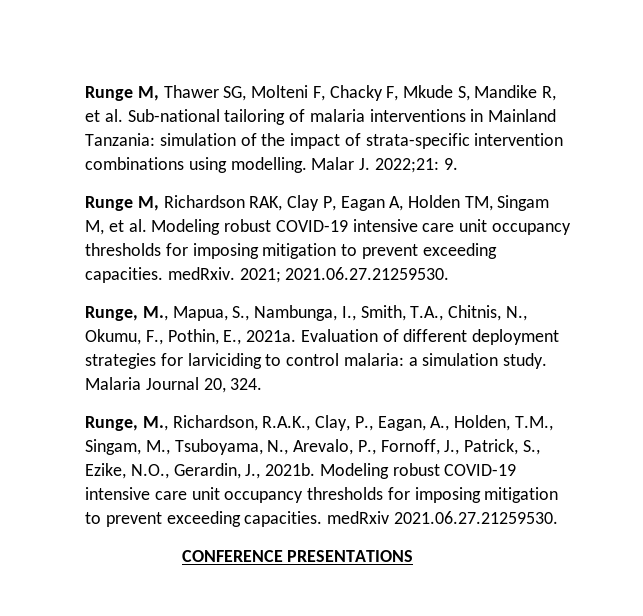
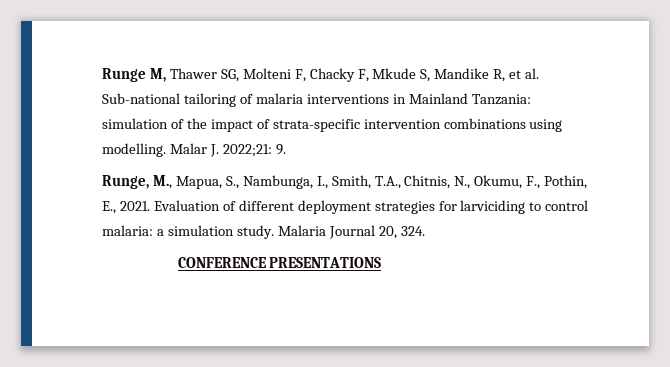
[85,195,550,211] [85,219,571,235] [85,243,497,259] [85,267,450,283] // Runge M, Richardson RAK, Clay P, Eagan A, Holden TM, Singam M, et al. Modeling robust COVID-19 intensive care unit occupancy thresholds for imposing mitigation to prevent exceeding capacities. medRxiv. 2021; 2021.06.27.21259530. -> (286, 149) none
[246,330,297,342] 2021a. -> [120,201,151,211] 2021.
[85,415,553,431] [85,439,540,455] [85,463,517,479] [85,487,559,503] [85,511,558,527] // Runge, M., Richardson, R.A.K., Clay, P., Eagan, A., Holden, T.M., Singam, M., Tsuboyama, N., Arevalo, P., Fornoff, J., Patrick, S., Ezike, N.O., Gerardin, J., 2021b. Modeling robust COVID-19 intensive care unit occupancy thresholds for imposing mitigation to prevent exceeding capacities. medRxiv 2021.06.27.21259530. -> (425, 231) none

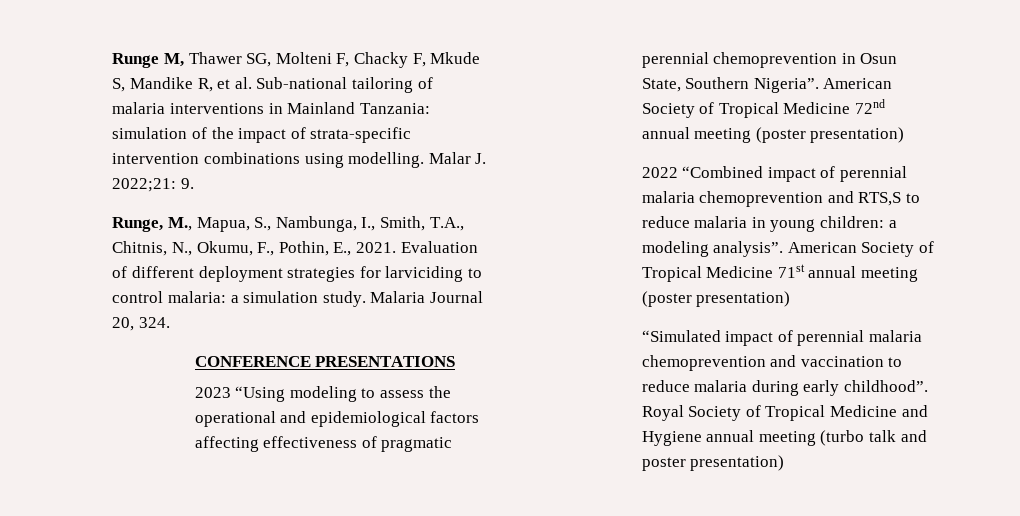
(382, 262) none -> [194,386,451,402] [194,411,480,427] [194,436,453,452] [641,52,898,68] [641,77,893,93] [641,99,886,118] [641,127,905,143] [641,166,908,182] [641,191,921,207] [641,216,897,232] [641,241,935,257] [641,264,919,282] [641,291,791,307] [641,330,923,346] [641,355,903,371] [641,380,929,396] [641,405,928,421] [641,430,927,446] [641,455,785,471] // 2023 “Using modeling to assess the operational and epidemiological factors affecting effectiveness of pragmatic perennial chemoprevention in Osun State, Southern Nigeria”. American Society of Tropical Medicine 72nd annual meeting (poster presentation) // 2022 “Combined impact of perennial malaria chemoprevention and RTS,S to reduce malaria in young children: a modeling analysis”. American Society of Tropical Medicine 71st annual meeting (poster presentation) // “Simulated impact of perennial malaria chemoprevention and vaccination to reduce malaria during early childhood”. Royal Society of Tropical Medicine and Hygiene annual meeting (turbo talk and poster presentation)

